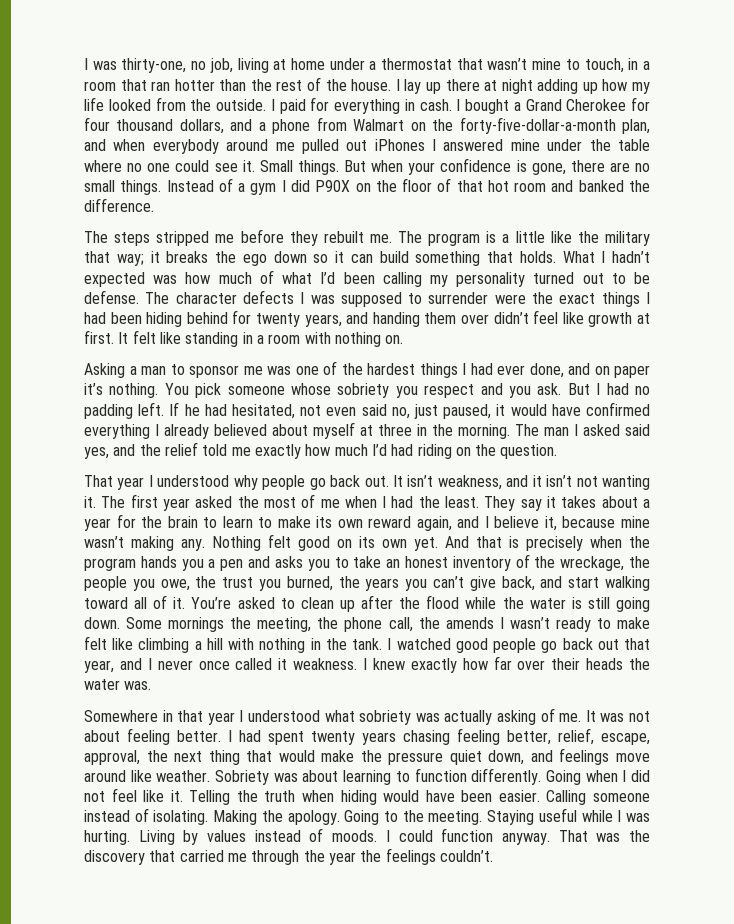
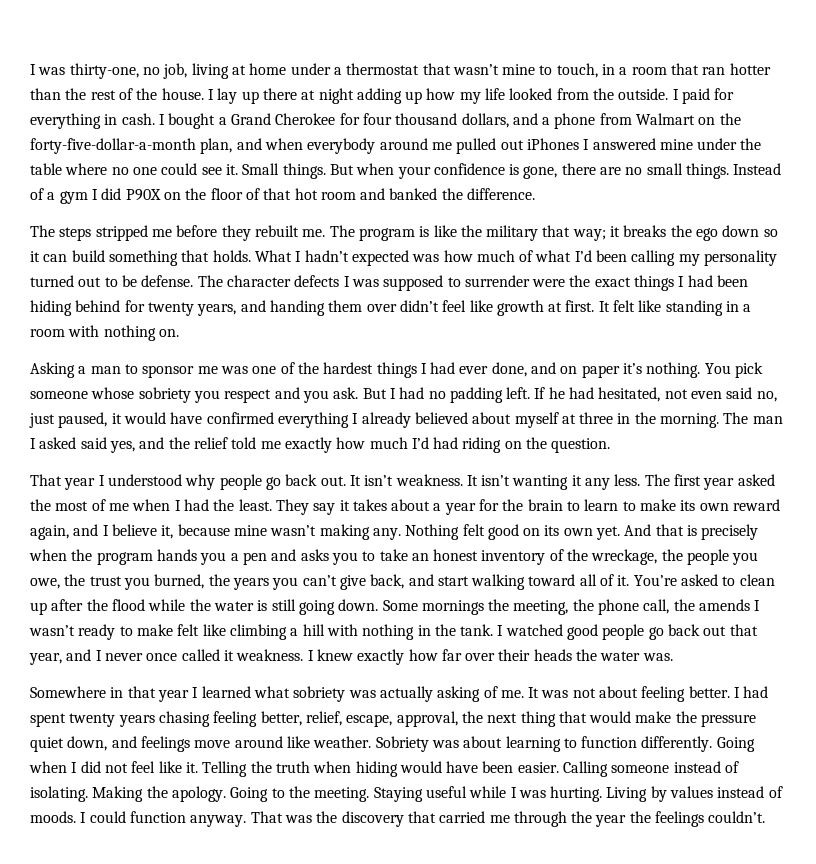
[502,231,545,243] a little -> (430, 231) none
[437,475,650,490] [84,496,96,508] weakness, and it isn’t not wanting it. -> [395,474,641,490] weakness. It isn’t wanting it any less.
[248,710,320,722] understood -> [201,686,251,698] learned

